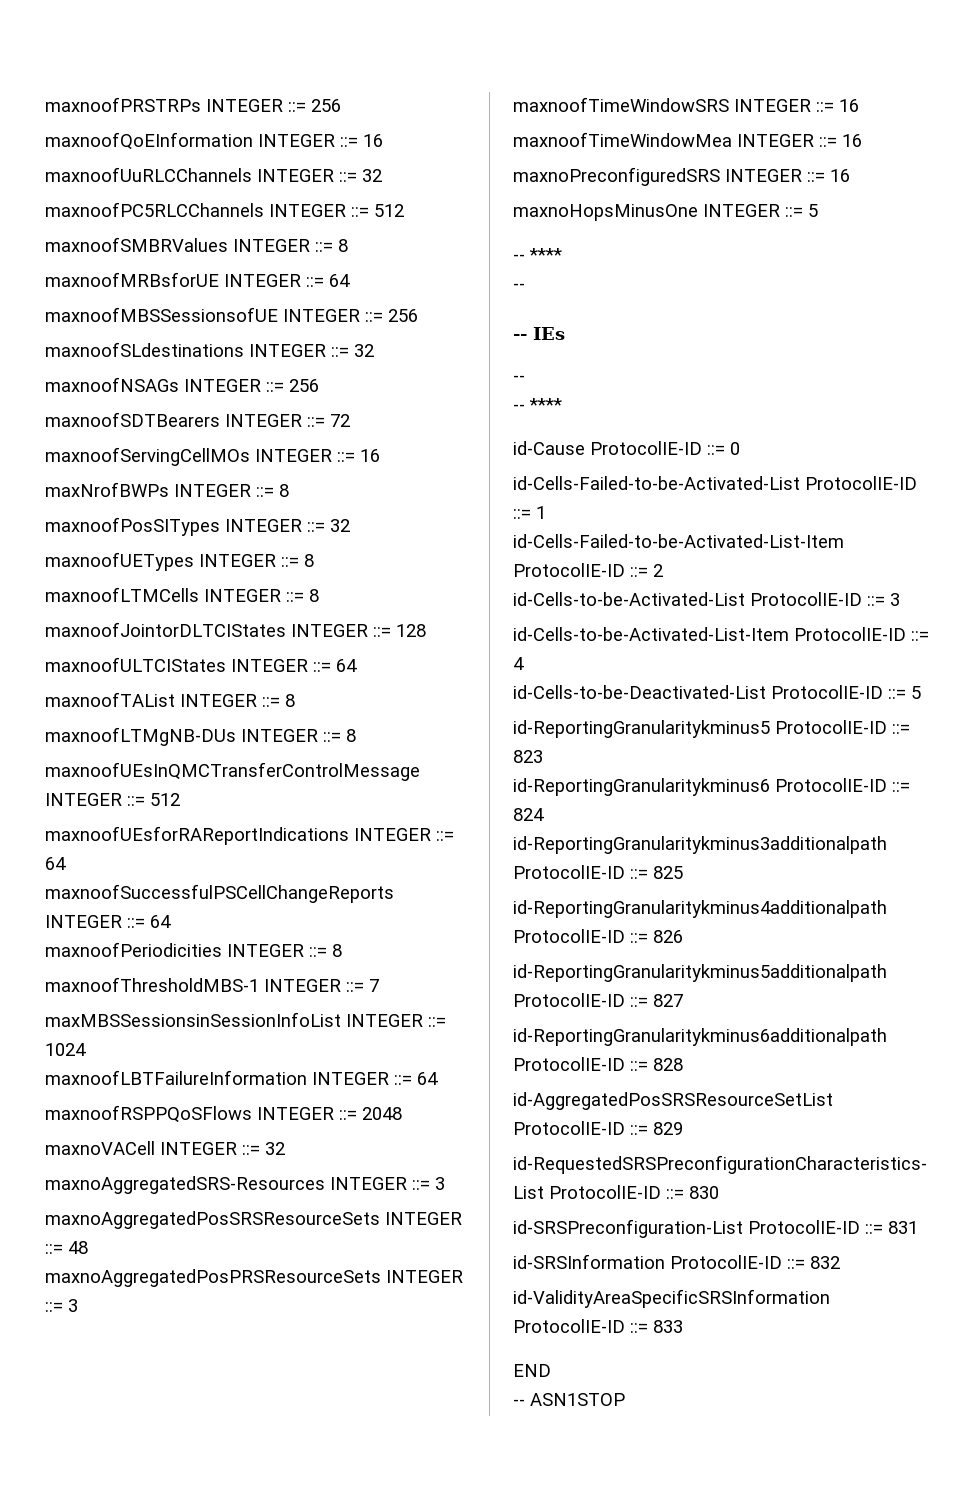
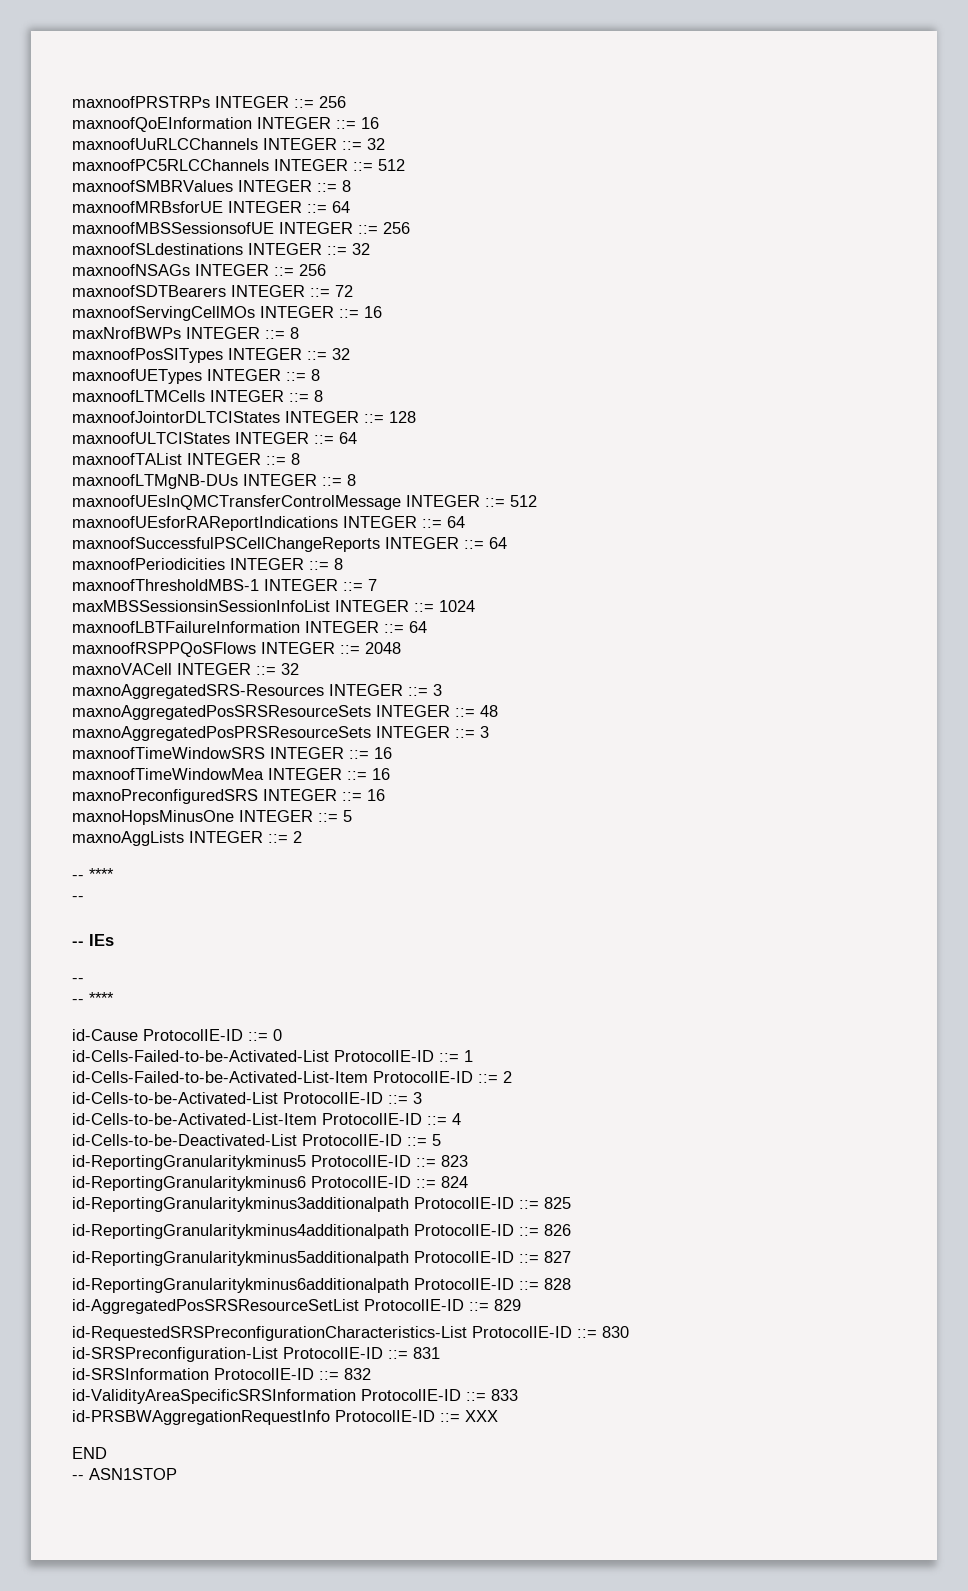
(818, 210) none -> [72,831,302,846] // maxnoAggLists INTEGER ::= 2
(683, 1326) none -> [72,1410,498,1425] // id-PRSBWAggregationRequestInfo ProtocolIE-ID ::= XXX

